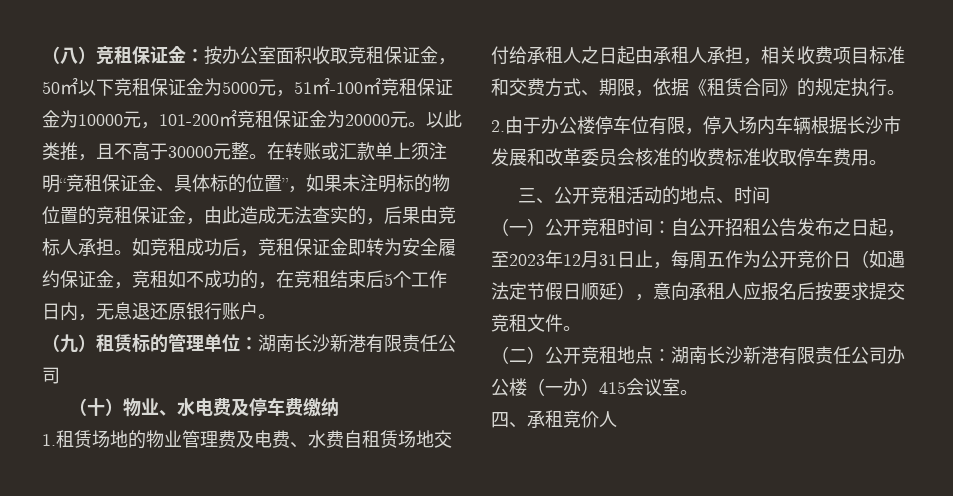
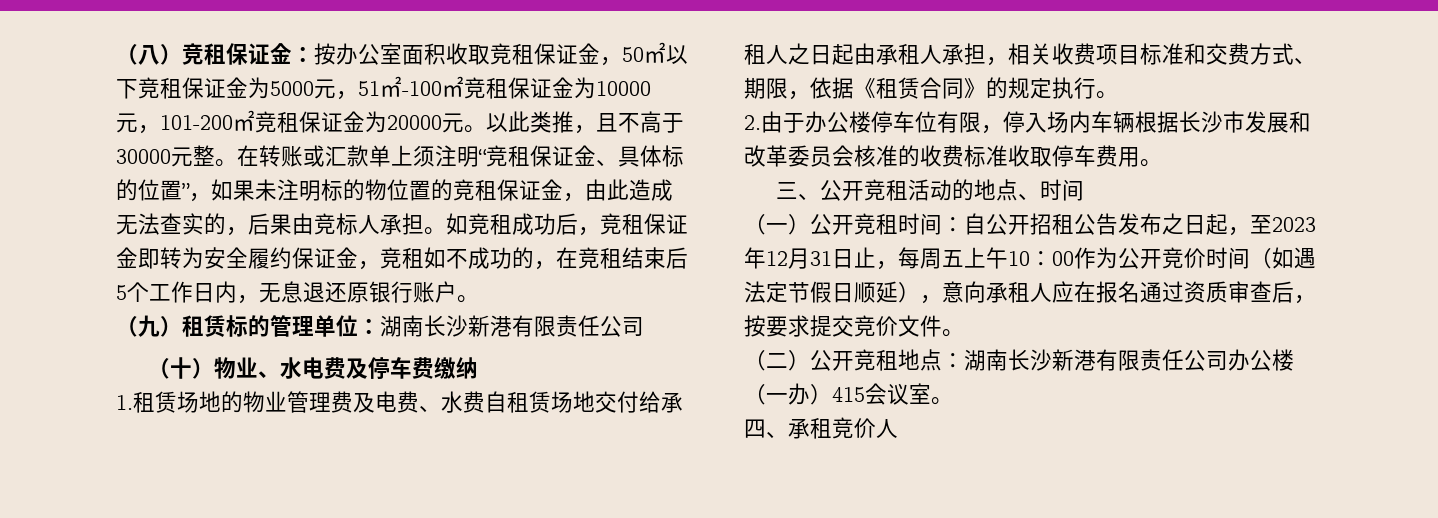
(725, 259) none -> [964,247,1074,269] 上午10：00
[833,251,851,268] 日 -> [1206,247,1250,269] 时间
[761,282,815,301] 报名后 -> [1074,281,1316,304] 在报名通过资质审查后，
[509,314,527,332] 租 -> [876,316,898,336] 价

